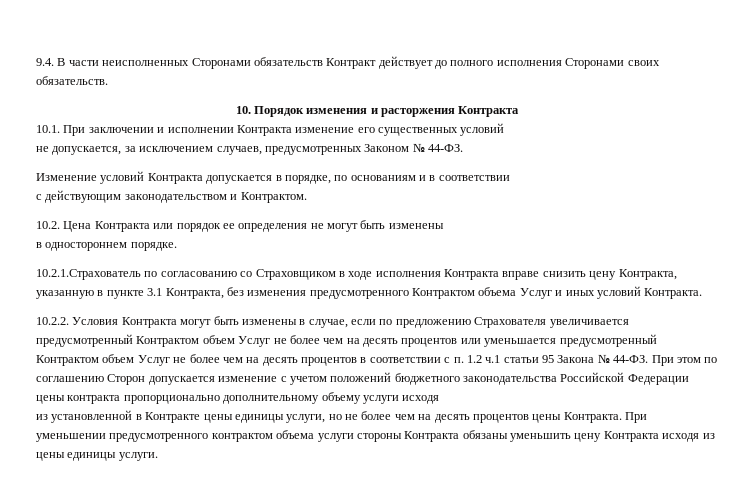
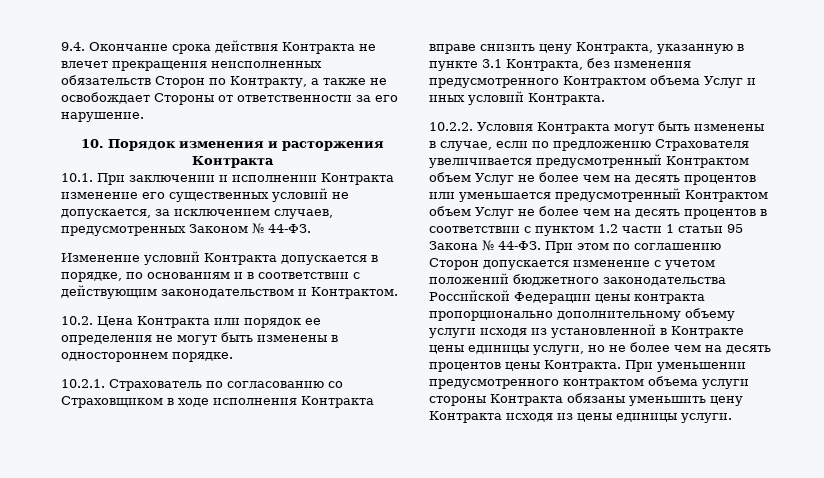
[57,56,660,69] [36,76,108,85] В части неисполненных Сторонами обязательств Контракт действует до полного исполнения Сторонами своих обязательств. -> [89,40,376,54] [61,61,322,71] [61,75,387,88] [61,92,398,105] [61,112,144,122] Окончание срока действия Контракта не влечет прекращения неисполненных обязательств Сторон по Контракту, а также не освобождает Стороны от ответственности за его нарушение.
(505, 129) // -> (328, 195) none
(510, 178) // -> (349, 275) none
(444, 226) // -> (327, 338) none
[36,269,141,280] 10.2.1.Страхователь -> [61,379,202,391] 10.2.1. Страхователь
[453,355,501,363] п. 1.2 ч.1 -> [535,224,674,236] пунктом 1.2 части 1
(440, 399) // -> (527, 332) none

